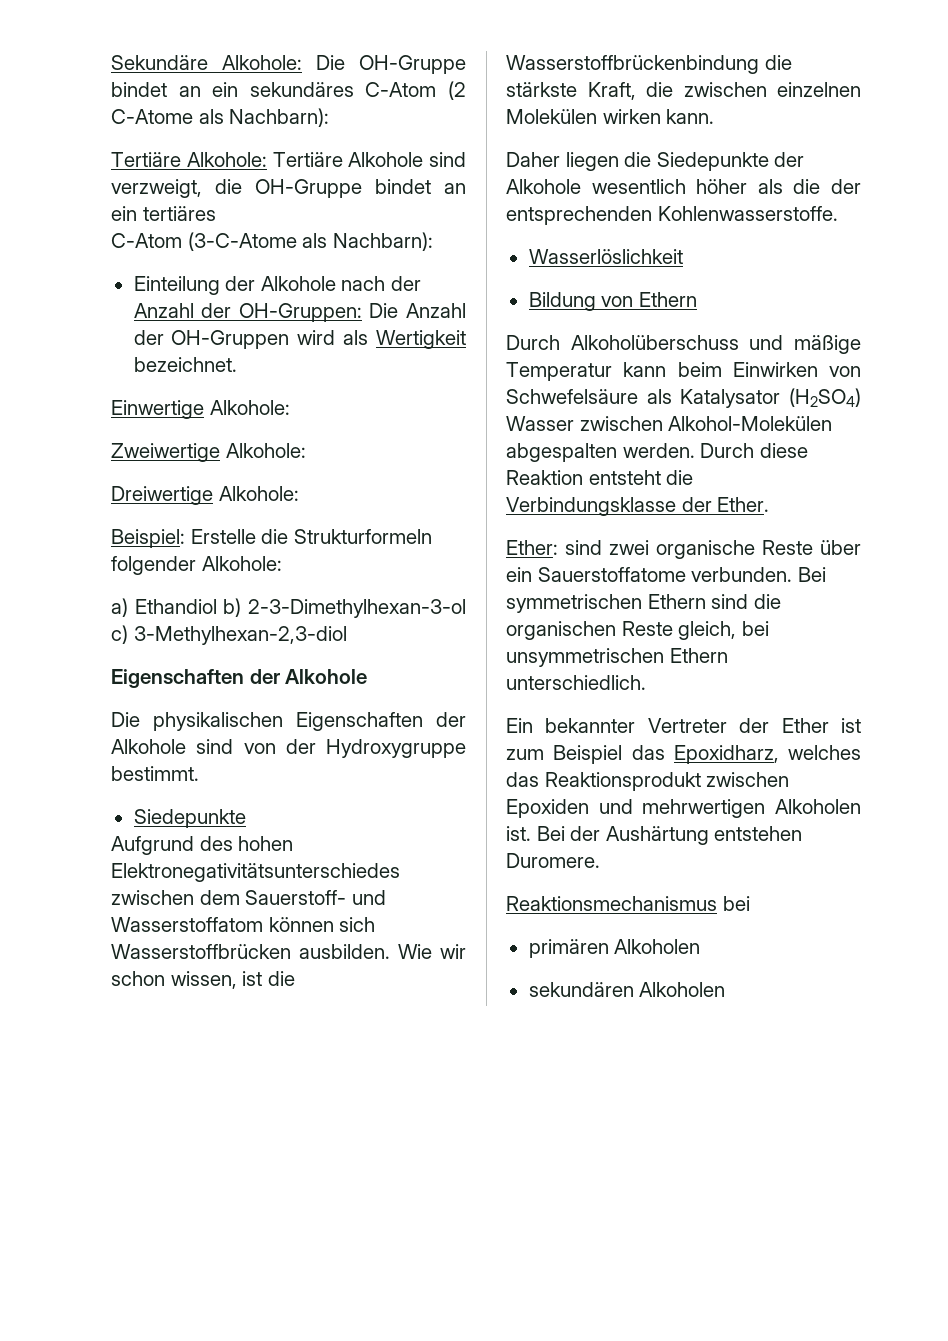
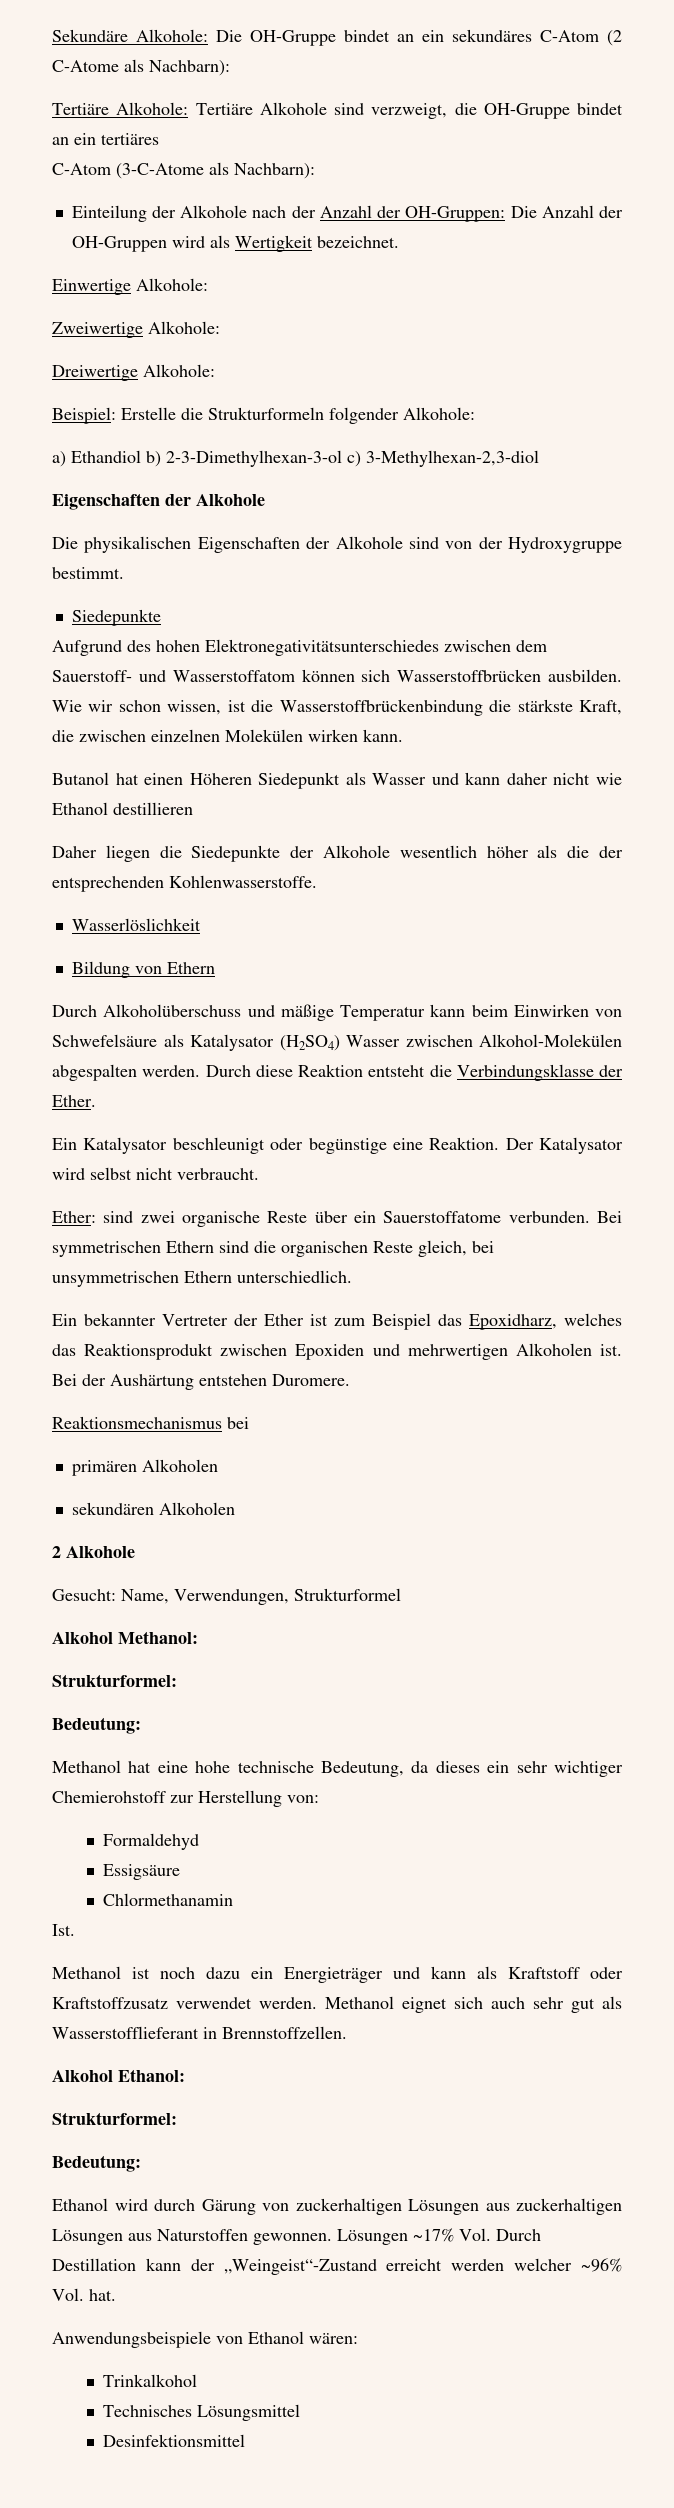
(715, 116) none -> [52,772,622,789] [52,802,193,815] // Butanol hat einen Höheren Siedepunkt als Wasser und kann daher nicht wie Ethanol destillieren
(770, 504) none -> [52,1137,623,1154] [52,1167,259,1180] // Ein Katalysator beschleunigt oder begünstige eine Reaktion. Der Katalysator wird selbst nicht verbraucht.
(726, 989) none -> [52,1546,135,1558] [52,1588,401,1605] [52,1631,198,1644] [52,1674,177,1687] [52,1717,141,1734] [52,1760,623,1777] [52,1790,319,1807] [103,1833,200,1850] [103,1864,181,1880] [103,1893,234,1906] [52,1924,75,1936] [52,1966,623,1983] [52,1996,622,2013] [52,2026,347,2039] [52,2069,185,2082] [52,2112,177,2125] [52,2155,141,2172] [52,2198,622,2215] [52,2228,541,2245] [52,2258,622,2275] [52,2288,116,2301] [52,2331,358,2348] [103,2374,198,2387] [103,2404,301,2421] [103,2434,246,2447] // 2 Alkohole // Gesucht: Name, Verwendungen, Strukturformel // Alkohol Methanol: // Strukturformel: // Bedeutung: // Methanol hat eine hohe technische Bedeutung, da dieses ein sehr wichtiger Chemierohstoff zur Herstellung von: // Formaldehyd // Essigsäure // Chlormethanamin // Ist. // Methanol ist noch dazu ein Energieträger und kann als Kraftstoff oder Kraftstoffzusatz verwendet werden. Methanol eignet sich auch sehr gut als Wasserstofflieferant in Brennstoffzellen. // Alkohol Ethanol: // Strukturformel: // Bedeutung: // Ethanol wird durch Gärung von zuckerhaltigen Lösungen aus zuckerhaltigen Lösungen aus Naturstoffen gewonnen. Lösungen ~17% Vol. Durch Destillation kann der „Weingeist“-Zustand erreicht werden welcher ~96% Vol. hat. // Anwendungsbeispiele von Ethanol wären: // Trinkalkohol // Technisches Lösungsmittel // Desinfektionsmittel

